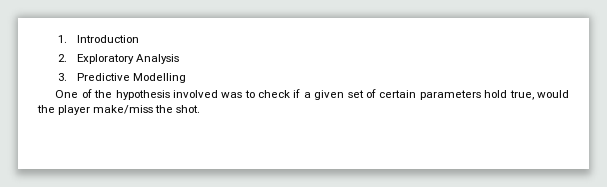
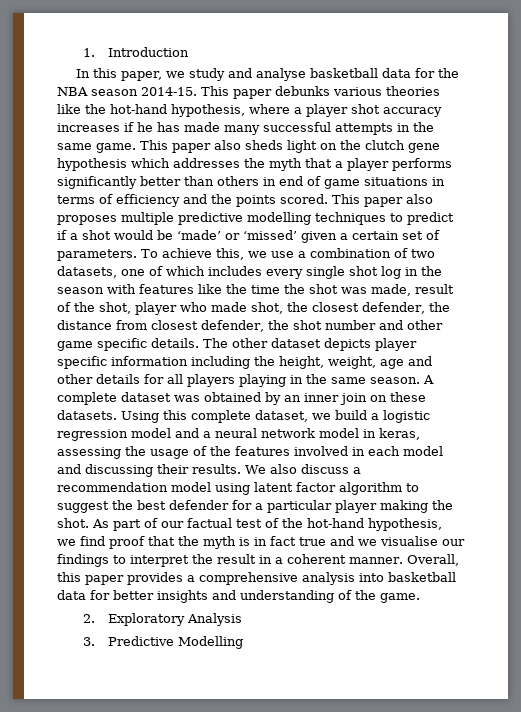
(140, 39) none -> [75,68,460,81] [57,86,440,99] [57,104,442,117] [57,122,434,135] [57,140,440,153] [57,158,452,171] [57,176,445,189] [57,194,433,207] [57,212,454,225] [57,230,440,243] [57,248,435,261] [57,266,442,279] [57,284,454,296] [57,302,450,315] [57,320,443,332] [57,338,417,351] [57,356,432,369] [57,374,434,387] [57,392,426,405] [57,410,430,423] [57,428,420,441] [57,446,443,459] [57,464,361,477] [57,482,419,495] [57,500,453,513] [57,518,442,531] [57,536,465,549] [57,554,459,567] [57,572,456,585] [57,590,420,603] // In this paper, we study and analyse basketball data for the NBA season 2014-15. This paper debunks various theories like the hot-hand hypothesis, where a player shot accuracy increases if he has made many successful attempts in the same game. This paper also sheds light on the clutch gene hypothesis which addresses the myth that a player performs significantly better than others in end of game situations in terms of efficiency and the points scored. This paper also proposes multiple predictive modelling techniques to predict if a shot would be ‘made’ or ‘missed’ given a certain set of parameters. To achieve this, we use a combination of two datasets, one of which includes every single shot log in the season with features like the time the shot was made, result of the shot, player who made shot, the closest defender, the distance from closest defender, the shot number and other game specific details. The other dataset depicts player specific information including the height, weight, age and other details for all players playing in the same season. A complete dataset was obtained by an inner join on these datasets. Using this complete dataset, we build a logistic regression model and a neural network model in keras, assessing the usage of the features involved in each model and discussing their results. We also discuss a recommendation model using latent factor algorithm to suggest the best defender for a particular player making the shot. As part of our factual test of the hot-hand hypothesis, we find proof that the myth is in fact true and we visualise our findings to interpret the result in a coherent manner. Overall, this paper provides a comprehensive analysis into basketball data for better insights and understanding of the game.
[55,89,570,100] [37,105,201,115] // One of the hypothesis involved was to check if a given set of certain parameters hold true, would the player make/miss the shot. -> (244, 642) none

